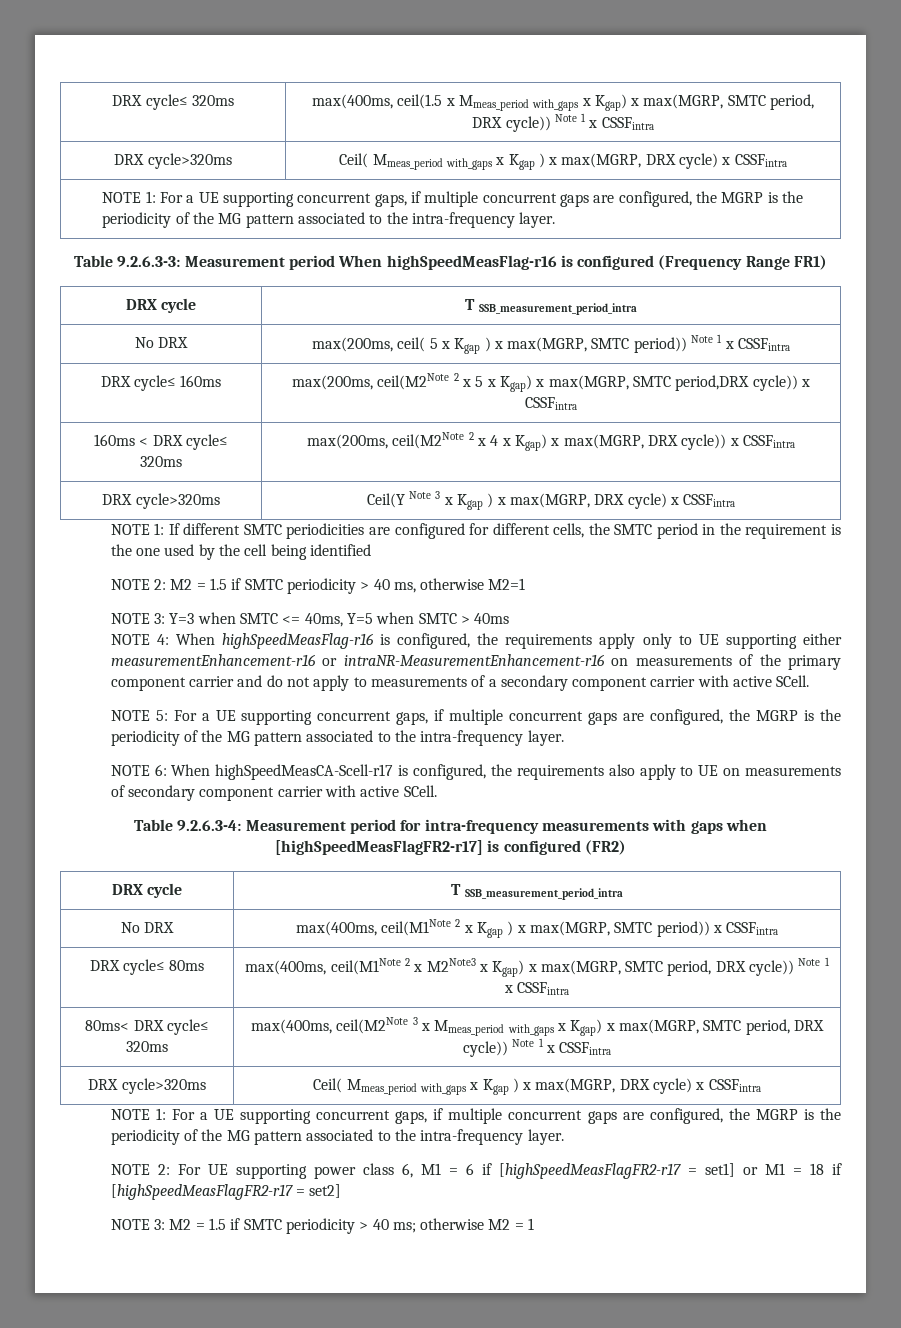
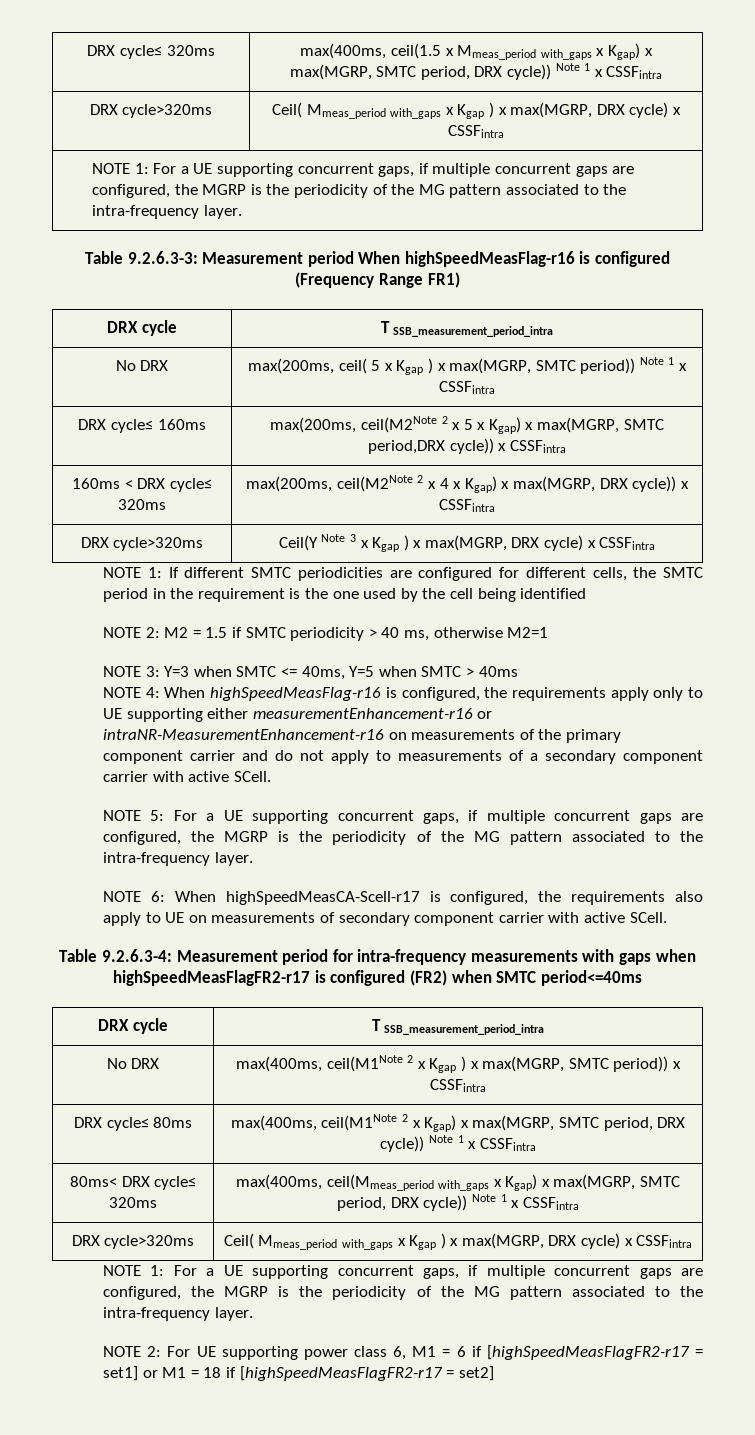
[275,840,484,855] [highSpeedMeasFlagFR2-r17] -> [113,970,311,986] highSpeedMeasFlagFR2-r17
(626, 847) none -> [451,970,642,986] when SMTC period<=40ms
[426,958,488,972] M2Note3 x -> (421, 1124) none
[336,1017,505,1036] ceil(M2Note 3 x Mmeas_period -> [326,1174,434,1191] ceil(Mmeas_period
[110,1218,535,1234] // NOTE 3: M2 = 1.5 if SMTC periodicity > 40 ms; otherwise M2 = 1 -> (494, 1373) none

